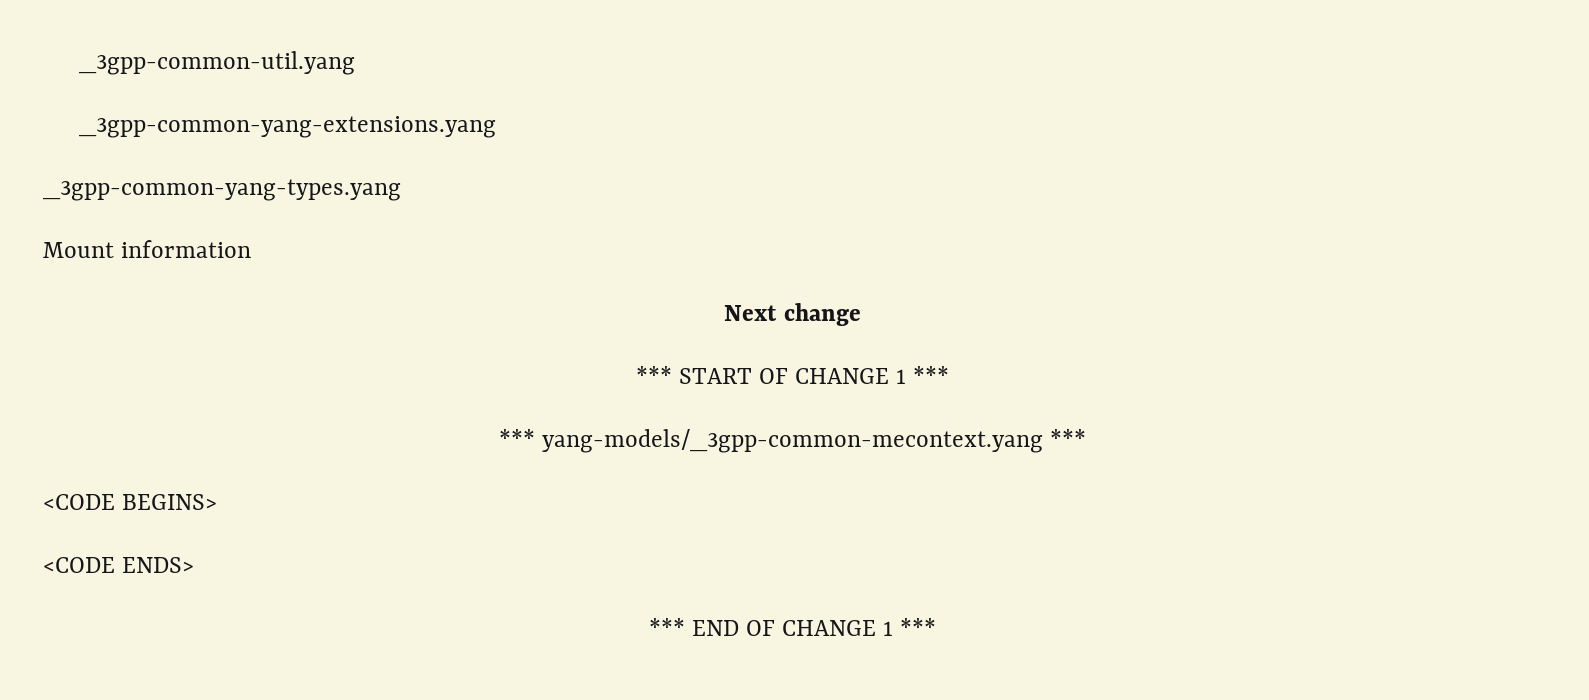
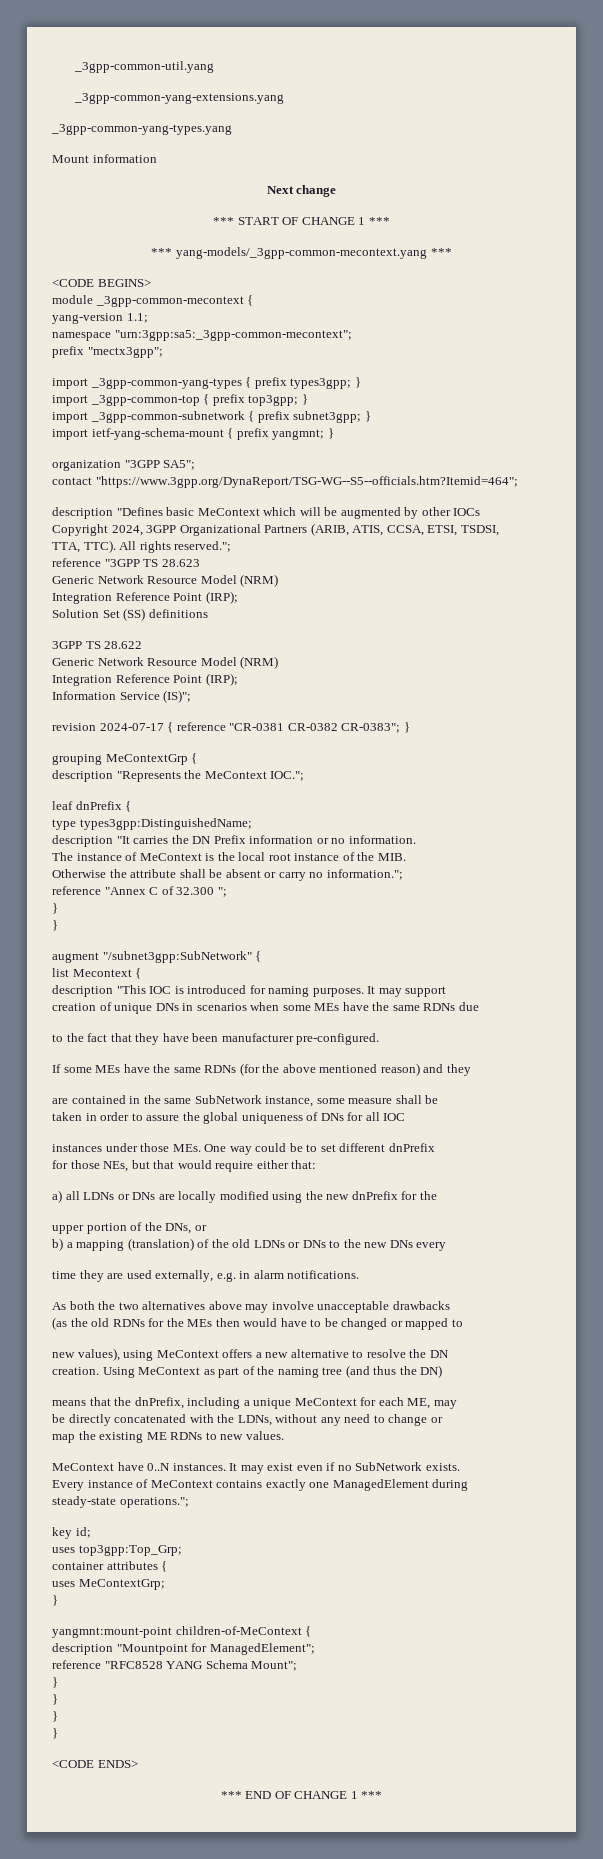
(218, 502) none -> [52,295,254,307] [52,313,148,324] [52,330,352,341] [52,346,163,358] [52,377,361,389] [52,394,308,406] [52,411,371,423] [52,428,334,440] [52,460,196,471] [52,476,518,488] [52,507,481,519] [52,523,499,536] [52,540,232,553] [52,558,200,567] [52,574,279,587] [52,591,238,604] [52,608,208,621] [52,641,143,649] [52,656,279,669] [52,673,238,686] [52,690,192,703] [52,722,410,733] [52,753,198,765] [52,770,305,782] [52,801,132,812] [52,818,252,830] [52,835,416,847] [52,852,406,861] [52,869,403,881] [52,886,227,897] [52,903,58,914] [52,920,58,931] [52,951,262,963] [52,968,142,979] [52,985,447,997] [52,1002,479,1014] [52,1033,380,1045] [52,1063,471,1076] [52,1095,439,1107] [52,1112,406,1124] [52,1143,435,1155] [52,1160,317,1172] [52,1190,437,1203] [52,1222,207,1234] [52,1238,447,1251] [52,1270,360,1282] [52,1301,450,1313] [52,1317,463,1330] [52,1348,449,1361] [52,1365,443,1378] [52,1397,457,1409] [52,1414,443,1426] [52,1431,284,1443] [52,1462,460,1474] [52,1479,469,1491] [52,1496,189,1508] [52,1527,91,1539] [52,1545,182,1556] [52,1561,168,1572] [52,1579,165,1590] [52,1595,58,1606] [52,1626,312,1638] [52,1643,315,1655] [52,1660,298,1671] [52,1677,58,1688] [52,1694,58,1705] [52,1711,58,1722] [52,1728,58,1739] // module _3gpp-common-mecontext { // yang-version 1.1; // namespace "urn:3gpp:sa5:_3gpp-common-mecontext"; // prefix "mectx3gpp"; // import _3gpp-common-yang-types { prefix types3gpp; } // import _3gpp-common-top { prefix top3gpp; } // import _3gpp-common-subnetwork { prefix subnet3gpp; } // import ietf-yang-schema-mount { prefix yangmnt; } // organization "3GPP SA5"; // contact "https://www.3gpp.org/DynaReport/TSG-WG--S5--officials.htm?Itemid=464"; // description "Defines basic MeContext which will be augmented by other IOCs // Copyright 2024, 3GPP Organizational Partners (ARIB, ATIS, CCSA, ETSI, TSDSI, // TTA, TTC). All rights reserved."; // reference "3GPP TS 28.623 // Generic Network Resource Model (NRM) // Integration Reference Point (IRP); // Solution Set (SS) definitions // 3GPP TS 28.622 // Generic Network Resource Model (NRM) // Integration Reference Point (IRP); // Information Service (IS)"; // revision 2024-07-17 { reference "CR-0381 CR-0382 CR-0383"; } // grouping MeContextGrp { // description "Represents the MeContext IOC."; // leaf dnPrefix { // type types3gpp:DistinguishedName; // description "It carries the DN Prefix information or no information. // The instance of MeContext is the local root instance of the MIB. // Otherwise the attribute shall be absent or carry no information."; // reference "Annex C of 32.300 "; // } // } // augment "/subnet3gpp:SubNetwork" { // list Mecontext { // description "This IOC is introduced for naming purposes. It may support // creation of unique DNs in scenarios when some MEs have the same RDNs due // to the fact that they have been manufacturer pre-configured. // If some MEs have the same RDNs (for the above mentioned reason) and they // are contained in the same SubNetwork instance, some measure shall be // taken in order to assure the global uniqueness of DNs for all IOC // instances under those MEs. One way could be to set different dnPrefix // for those NEs, but that would require either that: // a) all LDNs or DNs are locally modified using the new dnPrefix for the // upper portion of the DNs, or // b) a mapping (translation) of the old LDNs or DNs to the new DNs every // time they are used externally, e.g. in alarm notifications. // As both the two alternatives above may involve unacceptable drawbacks // (as the old RDNs for the MEs then would have to be changed or mapped to // new values), using MeContext offers a new alternative to resolve the DN // creation. Using MeContext as part of the naming tree (and thus the DN) // means that the dnPrefix, including a unique MeContext for each ME, may // be directly concatenated with the LDNs, without any need to change or // map the existing ME RDNs to new values. // MeContext have 0..N instances. It may exist even if no SubNetwork exists. // Every instance of MeContext contains exactly one ManagedElement during // steady-state operations."; // key id; // uses top3gpp:Top_Grp; // container attributes { // uses MeContextGrp; // } // yangmnt:mount-point children-of-MeContext { // description "Mountpoint for ManagedElement"; // reference "RFC8528 YANG Schema Mount"; // } // } // } // }

